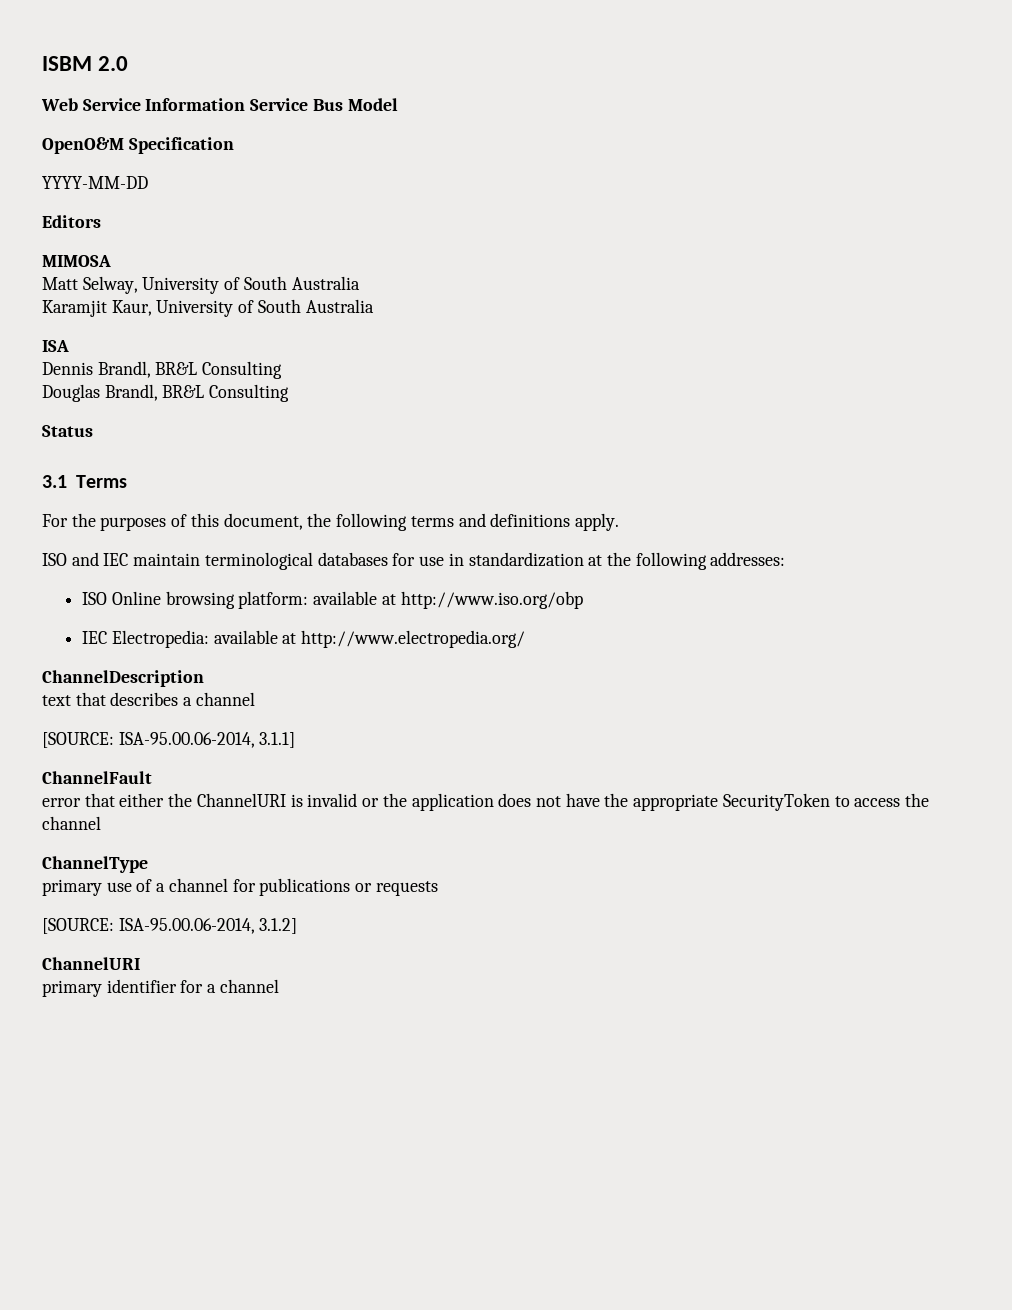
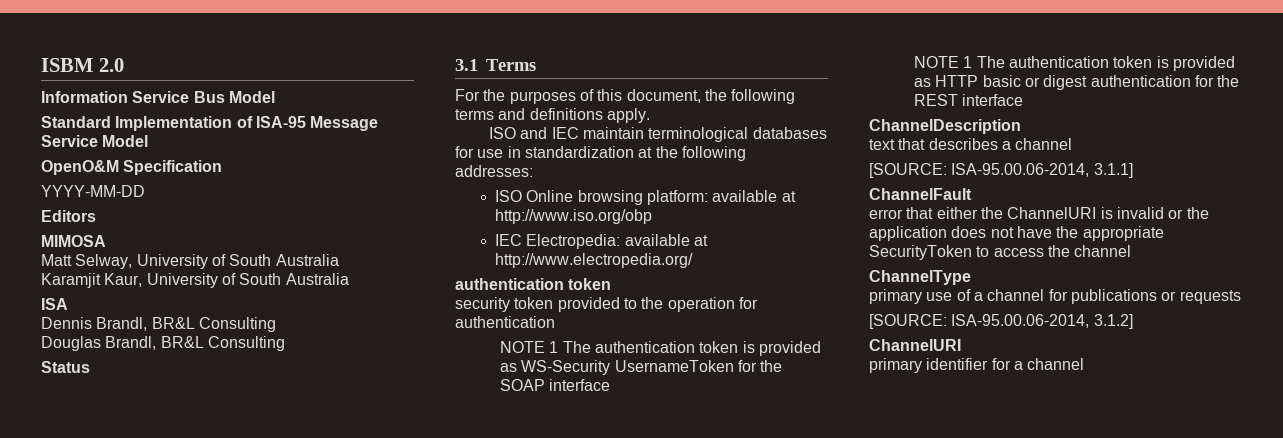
[41,98,141,111] Web Service -> (124, 65) none
(398, 104) none -> [41,116,379,131] [41,135,149,147] // Standard Implementation of ISA-95 Message Service Model
(526, 639) none -> [455,278,612,290] [455,297,758,312] [455,316,555,328] [500,341,822,356] [500,360,783,375] [500,379,611,391] [914,56,1236,71] [914,75,1240,90] [914,94,1024,106] // authentication token // security token provided to the operation for authentication // NOTE 1 The authentication token is provided as WS-Security UsernameToken for the SOAP interface // NOTE 1 The authentication token is provided as HTTP basic or digest authentication for the REST interface

